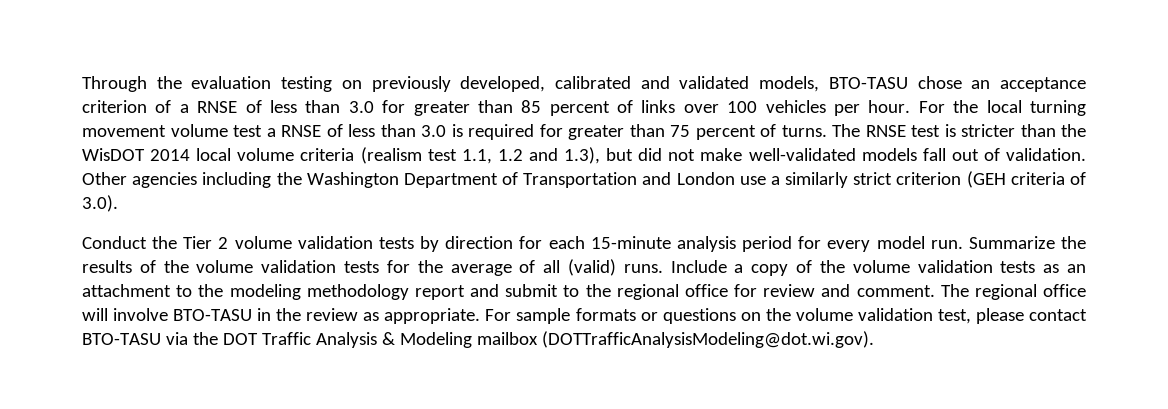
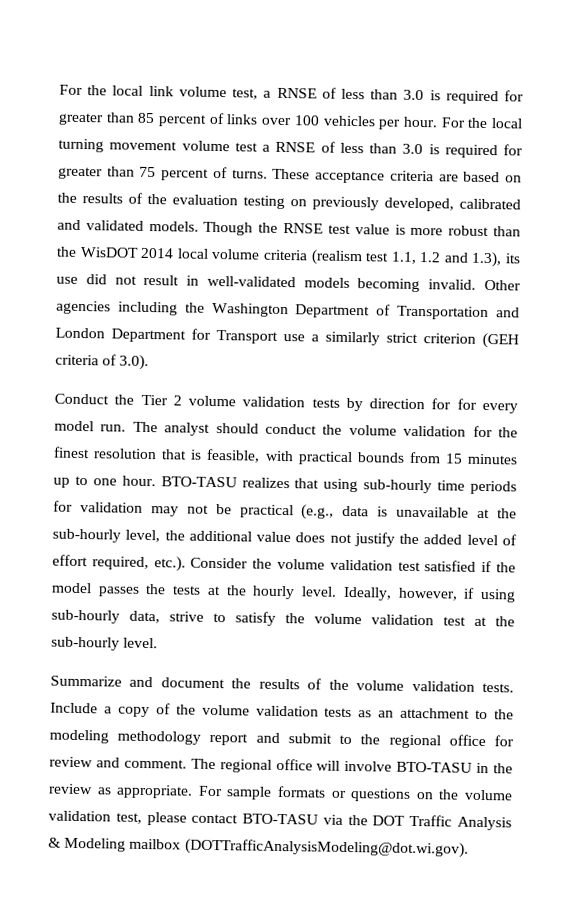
[82,76,1086,92] [82,100,374,113] Through the evaluation testing on previously developed, calibrated and validated models, BTO-TASU chose an acceptance criterion of a RNSE of less than 3.0 -> [59,84,499,105] For the local link volume test, a RNSE of less than 3.0 is required
[832,124,1015,137] The RNSE test is stricter -> [272,168,523,184] [57,192,521,212] [57,219,490,237] These acceptance criteria are based on the results of the evaluation testing on previously developed, calibrated and validated models. Though the RNSE test value is more robust
[606,148,1087,161] but did not make well-validated models fall out of validation. -> [504,253,521,264] [56,274,477,293] its use did not result in well-validated models becoming invalid.
(735, 178) none -> [111,328,278,344] Department for Transport
[548,236,1055,252] each 15-minute analysis period for every model run. Summarize -> [456,398,518,414] [54,420,518,438] [53,446,519,466] [53,475,517,495] [53,500,517,520] [52,528,517,547] [52,554,517,573] [51,582,516,603] [51,609,515,627] [51,636,159,651] [50,675,225,689] for every model run. The analyst should conduct the volume validation for the finest resolution that is feasible, with practical bounds from 15 minutes up to one hour. BTO-TASU realizes that using sub-hourly time periods for validation may not be practical (e.g., data is unavailable at the sub-hourly level, the additional value does not justify the added level of effort required, etc.). Consider the volume validation test satisfied if the model passes the tests at the hourly level. Ideally, however, if using sub-hourly data, strive to satisfy the volume validation test at the sub-hourly level. // Summarize and document
[344,259,663,276] tests for the average of all (valid) runs. -> [482,683,515,693] tests.

